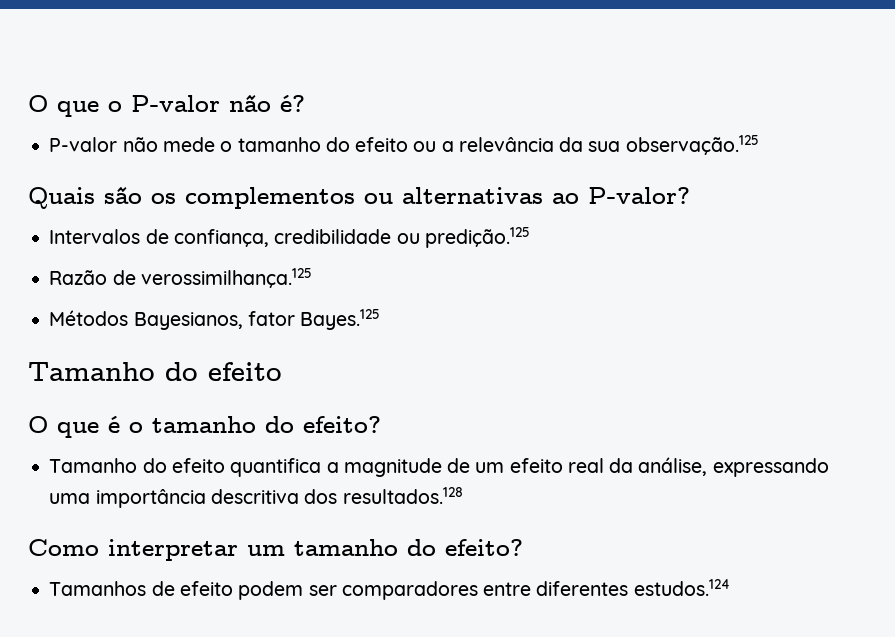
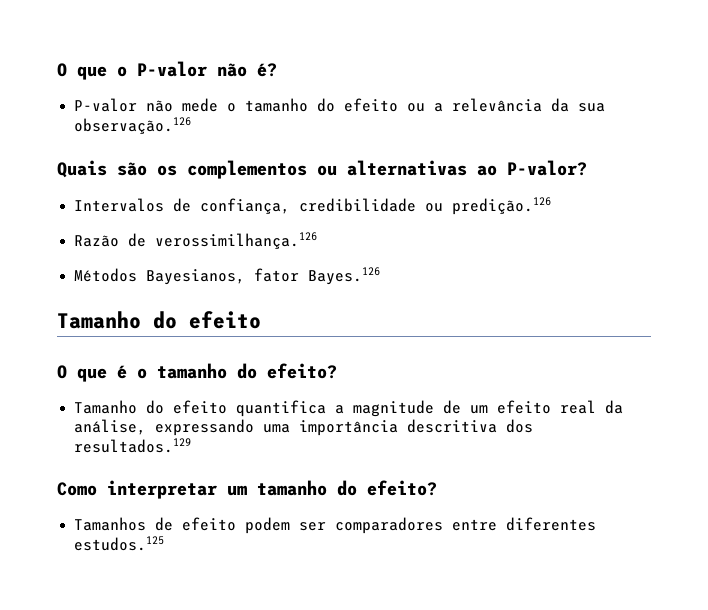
[625,135,759,155] observação.125 -> [74,117,192,135] observação.126
[424,227,530,248] predição.125 -> [452,197,552,215] predição.126
[140,268,312,288] verossimilhança.125 -> [155,232,318,250] verossimilhança.126
[300,309,381,330] Bayes.125 -> [308,267,381,285] Bayes.126
[342,487,463,504] resultados.128 -> [74,438,192,453] resultados.129
[633,579,730,596] estudos.124 -> [74,536,165,551] estudos.125

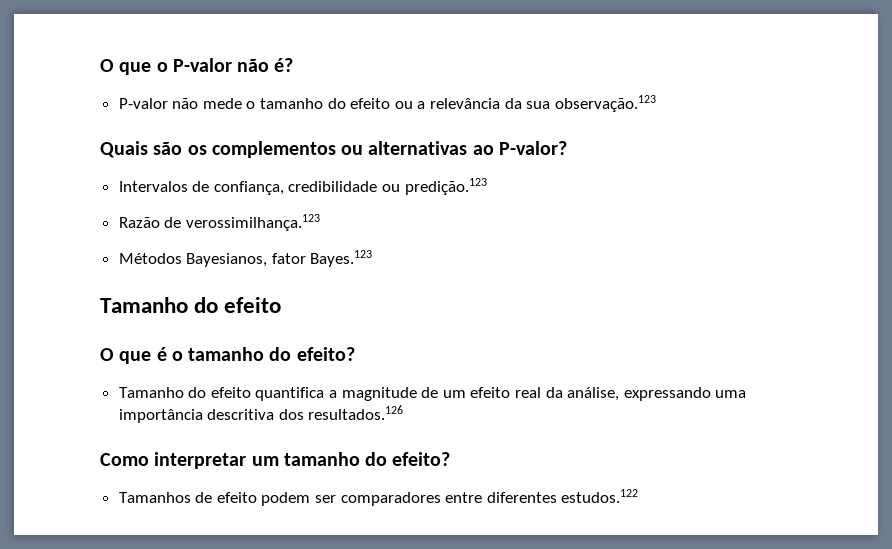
[74,117,192,135] observação.126 -> [554,95,656,112] observação.123
[452,197,552,215] predição.126 -> [404,178,487,195] predição.123
[155,232,318,250] verossimilhança.126 -> [185,214,320,231] verossimilhança.123
[308,267,381,285] Bayes.126 -> [310,250,373,267] Bayes.123
[74,438,192,453] resultados.129 -> [308,405,404,420] resultados.126
[74,536,165,551] estudos.125 -> [561,489,639,503] estudos.122

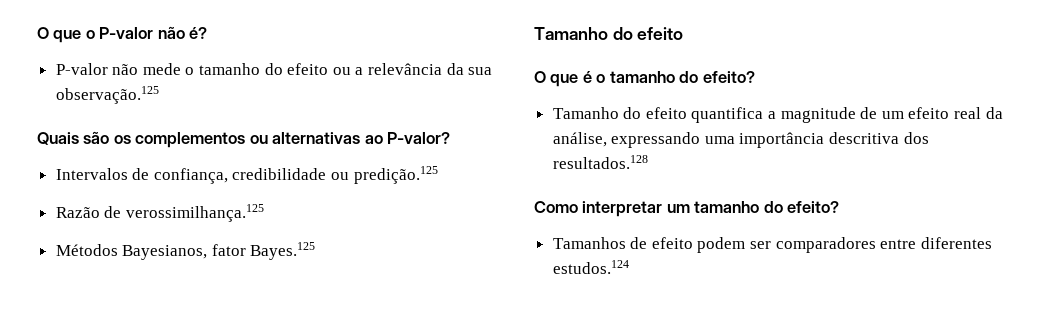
[554,95,656,112] observação.123 -> [55,86,159,104] observação.125
[404,178,487,195] predição.123 -> [353,166,438,184] predição.125
[185,214,320,231] verossimilhança.123 -> [125,204,264,222] verossimilhança.125
[310,250,373,267] Bayes.123 -> [250,242,316,260] Bayes.125
[308,405,404,420] resultados.126 -> [552,155,648,169] resultados.128
[561,489,639,503] estudos.122 -> [552,260,629,274] estudos.124

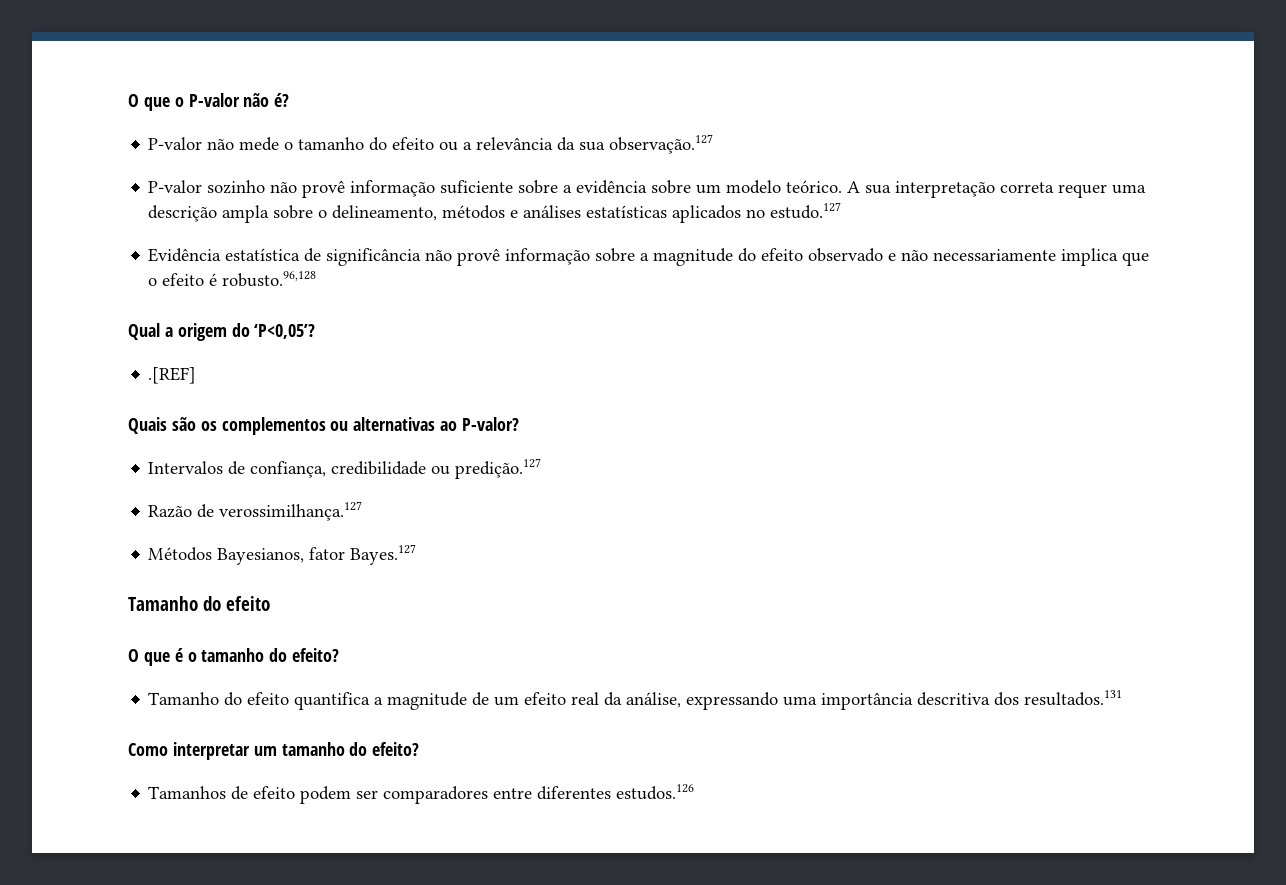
[55,86,159,104] observação.125 -> [609,134,714,154] [148,180,1147,198] [148,202,842,223] [148,248,1150,266] [148,271,317,287] [128,323,316,341] [148,367,197,384] observação.127 // P-valor sozinho não provê informação suficiente sobre a evidência sobre um modelo teórico. A sua interpretação correta requer uma descrição ampla sobre o delineamento, métodos e análises estatísticas aplicados no estudo.127 // Evidência estatística de significância não provê informação sobre a magnitude do efeito observado e não necessariamente implica que o efeito é robusto.96,128 // Qual a origem do ‘P<0,05’? // .[REF]
[353,166,438,184] predição.125 -> [455,458,542,479] predição.127
[125,204,264,222] verossimilhança.125 -> [219,501,363,521] verossimilhança.127
[250,242,316,260] Bayes.125 -> [350,544,417,565] Bayes.127
[552,155,648,169] resultados.128 -> [1024,690,1123,706] resultados.131
[552,260,629,274] estudos.124 -> [616,784,695,800] estudos.126

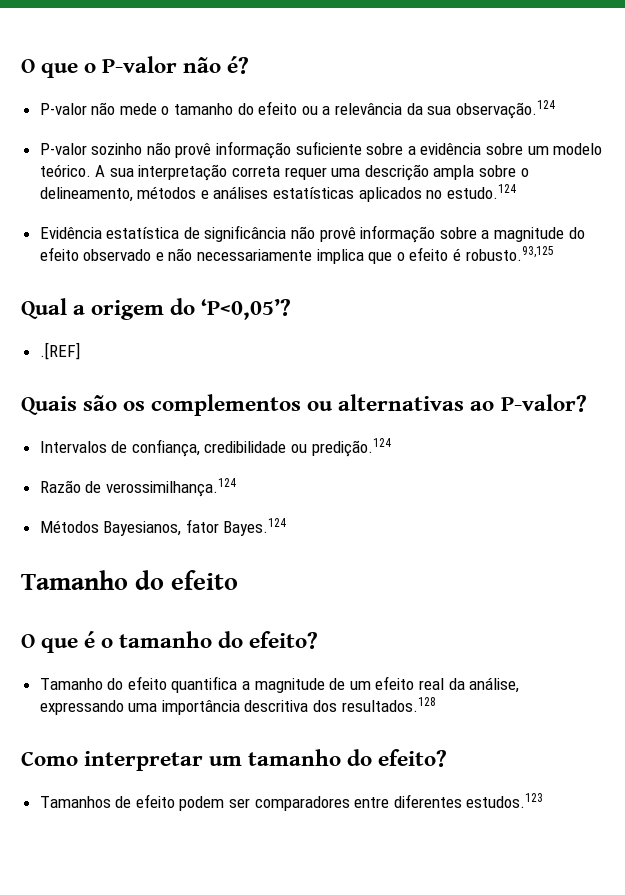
[609,134,714,154] observação.127 -> [455,100,555,119] observação.124
[770,202,842,219] estudo.127 -> [446,184,516,199] estudo.124
[222,271,317,287] robusto.96,128 -> [465,246,554,261] robusto.93,125
[455,458,542,479] predição.127 -> [311,438,391,457] predição.124
[219,501,363,521] verossimilhança.127 -> [105,478,236,497] verossimilhança.124
[350,544,417,565] Bayes.127 -> [223,518,287,536] Bayes.124
[1024,690,1123,706] resultados.131 -> [341,697,436,712] resultados.128
[616,784,695,800] estudos.126 -> [466,793,544,808] estudos.123

